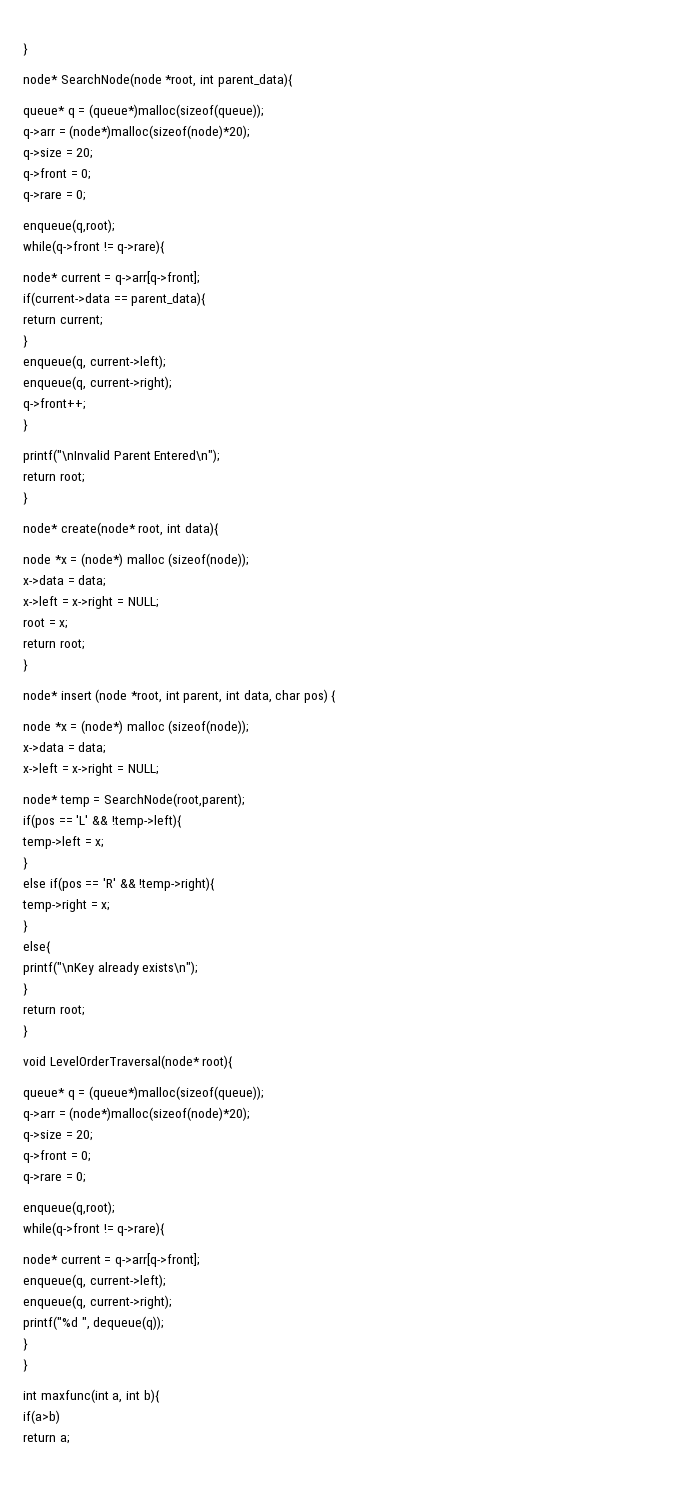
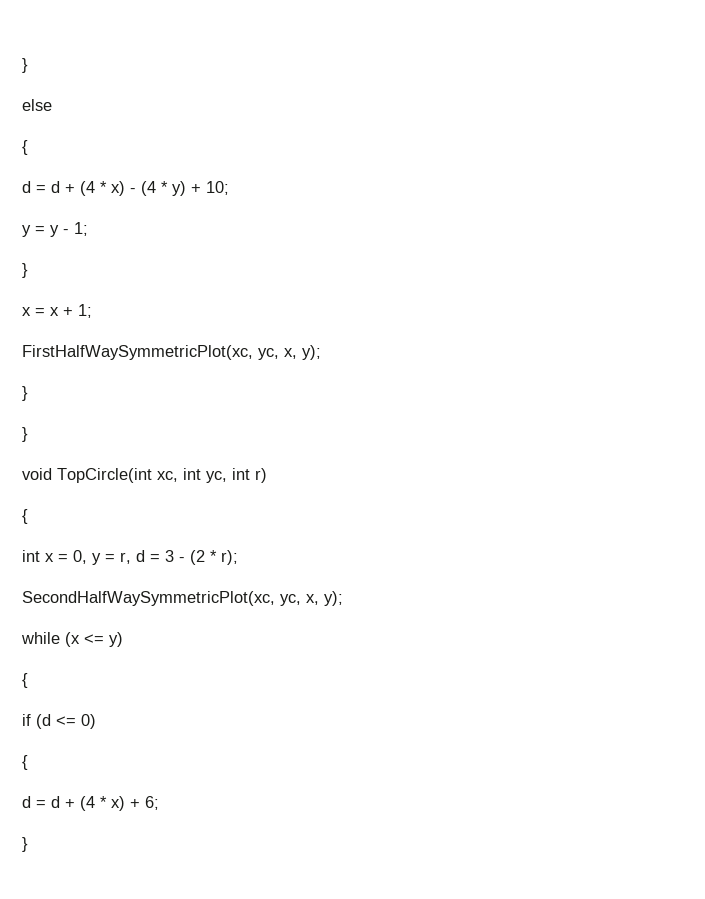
[23,43,28,56] [23,73,293,87] [23,104,264,118] [23,125,251,139] [23,148,94,160] [23,168,92,181] [23,190,87,202] [23,219,115,233] [23,240,166,254] [23,271,200,285] [23,292,207,306] [23,315,103,326] [23,335,28,348] [23,355,166,369] [23,376,172,390] [23,398,86,411] [23,419,28,432] [23,449,221,463] [23,472,85,483] [23,492,28,505] [23,522,219,536] [23,553,250,567] [23,575,107,587] [23,596,159,609] [23,618,69,629] [23,639,85,650] [23,659,28,672] [23,689,337,703] [23,720,250,734] [23,742,107,754] [23,763,159,776] [23,793,245,807] [23,814,182,828] [22,836,105,849] [23,857,28,870] [23,877,216,891] [22,899,111,912] [23,920,28,933] [23,941,51,954] [23,961,199,975] [23,983,28,996] [23,1005,85,1016] [23,1025,28,1038] [23,1055,234,1069] [23,1086,264,1100] [23,1107,251,1121] [23,1130,94,1142] [23,1150,92,1163] [23,1172,87,1184] [23,1201,115,1215] [23,1222,166,1236] [23,1253,200,1267] [23,1274,166,1288] [23,1295,172,1309] [23,1316,165,1330] [23,1338,28,1351] [23,1359,28,1372] [23,1389,160,1403] [23,1410,60,1424] [23,1433,70,1444] } // node* SearchNode(node *root, int parent_data){ // queue* q = (queue*)malloc(sizeof(queue)); // q->arr = (node*)malloc(sizeof(node)*20); // q->size = 20; // q->front = 0; // q->rare = 0; // enqueue(q,root); // while(q->front != q->rare){ // node* current = q->arr[q->front]; // if(current->data == parent_data){ // return current; // } // enqueue(q, current->left); // enqueue(q, current->right); // q->front++; // } // printf("\nInvalid Parent Entered\n"); // return root; // } // node* create(node* root, int data){ // node *x = (node*) malloc (sizeof(node)); // x->data = data; // x->left = x->right = NULL; // root = x; // return root; // } // node* insert (node *root, int parent, int data, char pos) { // node *x = (node*) malloc (sizeof(node)); // x->data = data; // x->left = x->right = NULL; // node* temp = SearchNode(root,parent); // if(pos == 'L' && !temp->left){ // temp->left = x; // } // else if(pos == 'R' && !temp->right){ // temp->right = x; // } // else{ // printf("\nKey already exists\n"); // } // return root; // } // void LevelOrderTraversal(node* root){ // queue* q = (queue*)malloc(sizeof(queue)); // q->arr = (node*)malloc(sizeof(node)*20); // q->size = 20; // q->front = 0; // q->rare = 0; // enqueue(q,root); // while(q->front != q->rare){ // node* current = q->arr[q->front]; // enqueue(q, current->left); // enqueue(q, current->right); // printf("%d ", dequeue(q)); // } // } // int maxfunc(int a, int b){ // if(a>b) // return a; -> [22,58,28,73] [22,99,52,111] [22,140,28,155] [22,181,229,196] [22,222,88,237] [22,263,28,278] [22,304,92,318] [22,345,321,360] [22,386,28,401] [22,427,28,442] [22,468,267,483] [22,509,28,524] [22,550,238,565] [22,591,343,606] [21,632,123,647] [22,673,28,688] [22,714,96,729] [22,755,28,770] [22,796,159,811] [22,837,28,852] } // else // { // d = d + (4 * x) - (4 * y) + 10; // y = y - 1; // } // x = x + 1; // FirstHalfWaySymmetricPlot(xc, yc, x, y); // } // } // void TopCircle(int xc, int yc, int r) // { // int x = 0, y = r, d = 3 - (2 * r); // SecondHalfWaySymmetricPlot(xc, yc, x, y); // while (x <= y) // { // if (d <= 0) // { // d = d + (4 * x) + 6; // }

